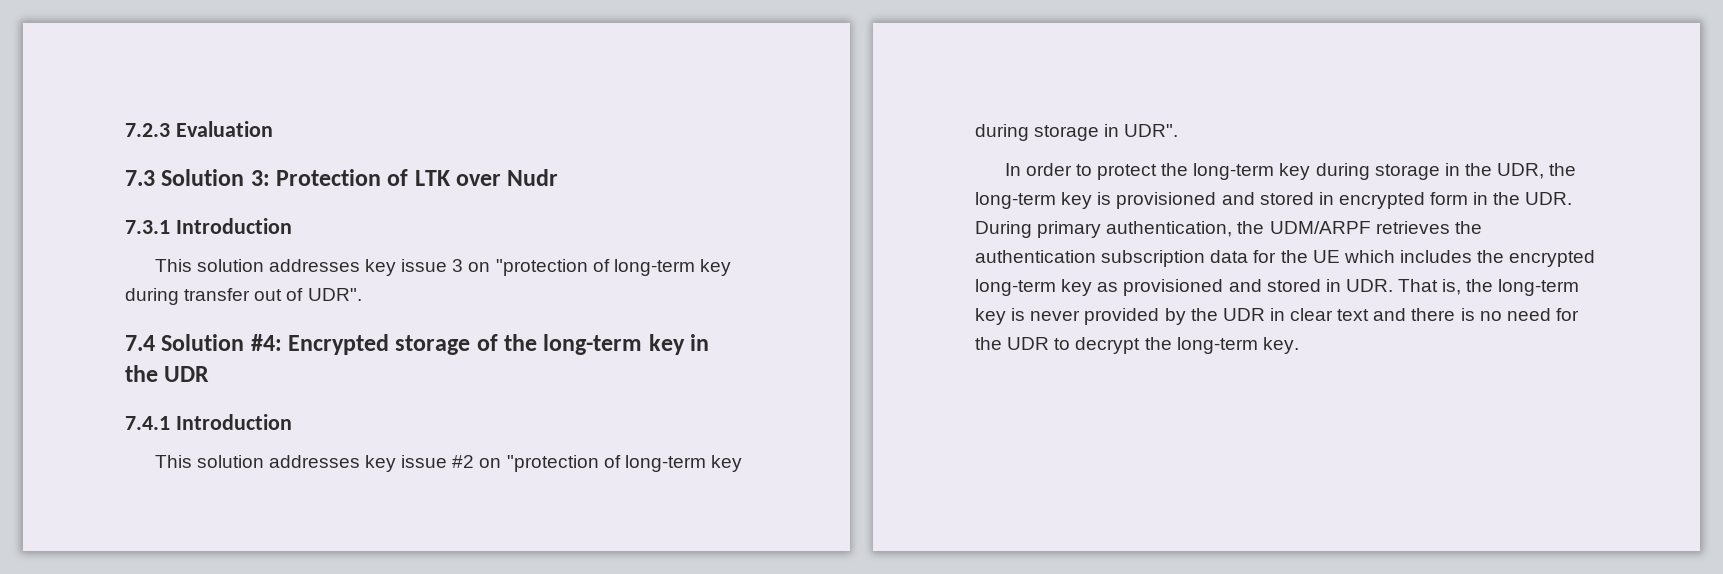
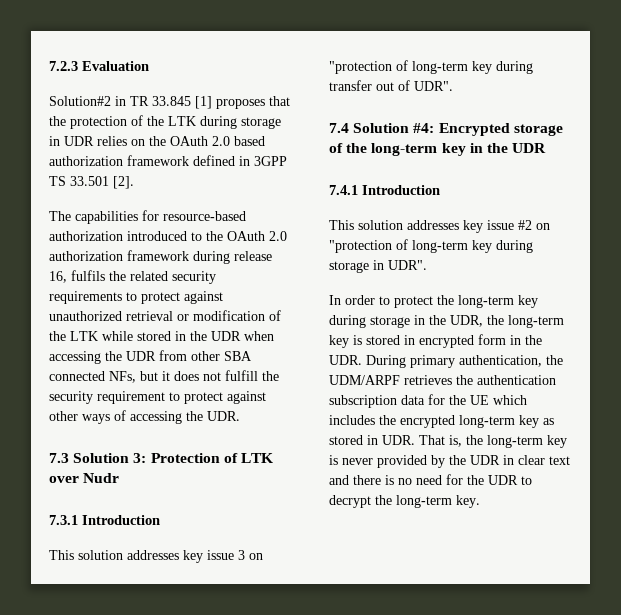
(273, 129) none -> [49,96,290,109] [49,115,281,129] [49,136,265,146] [49,155,287,166] [49,176,134,189] [49,210,246,224] [49,231,287,241] [49,250,272,264] [49,270,216,284] [49,291,223,304] [49,310,281,321] [49,331,274,341] [49,350,252,364] [49,370,279,383] [49,391,266,404] [49,410,240,424] // Solution#2 in TR 33.845 [1] proposes that the protection of the LTK during storage in UDR relies on the OAuth 2.0 based authorization framework defined in 3GPP TS 33.501 [2]. // The capabilities for resource-based authorization introduced to the OAuth 2.0 authorization framework during release 16, fulfils the related security requirements to protect against unauthorized retrieval or modification of the LTK while stored in the UDR when accessing the UDR from other SBA connected NFs, but it does not fulfill the security requirement to protect against other ways of accessing the UDR.
[1116,192,1255,209] provisioned and -> (362, 340) none
[1123,279,1262,296] provisioned and -> (554, 421) none

